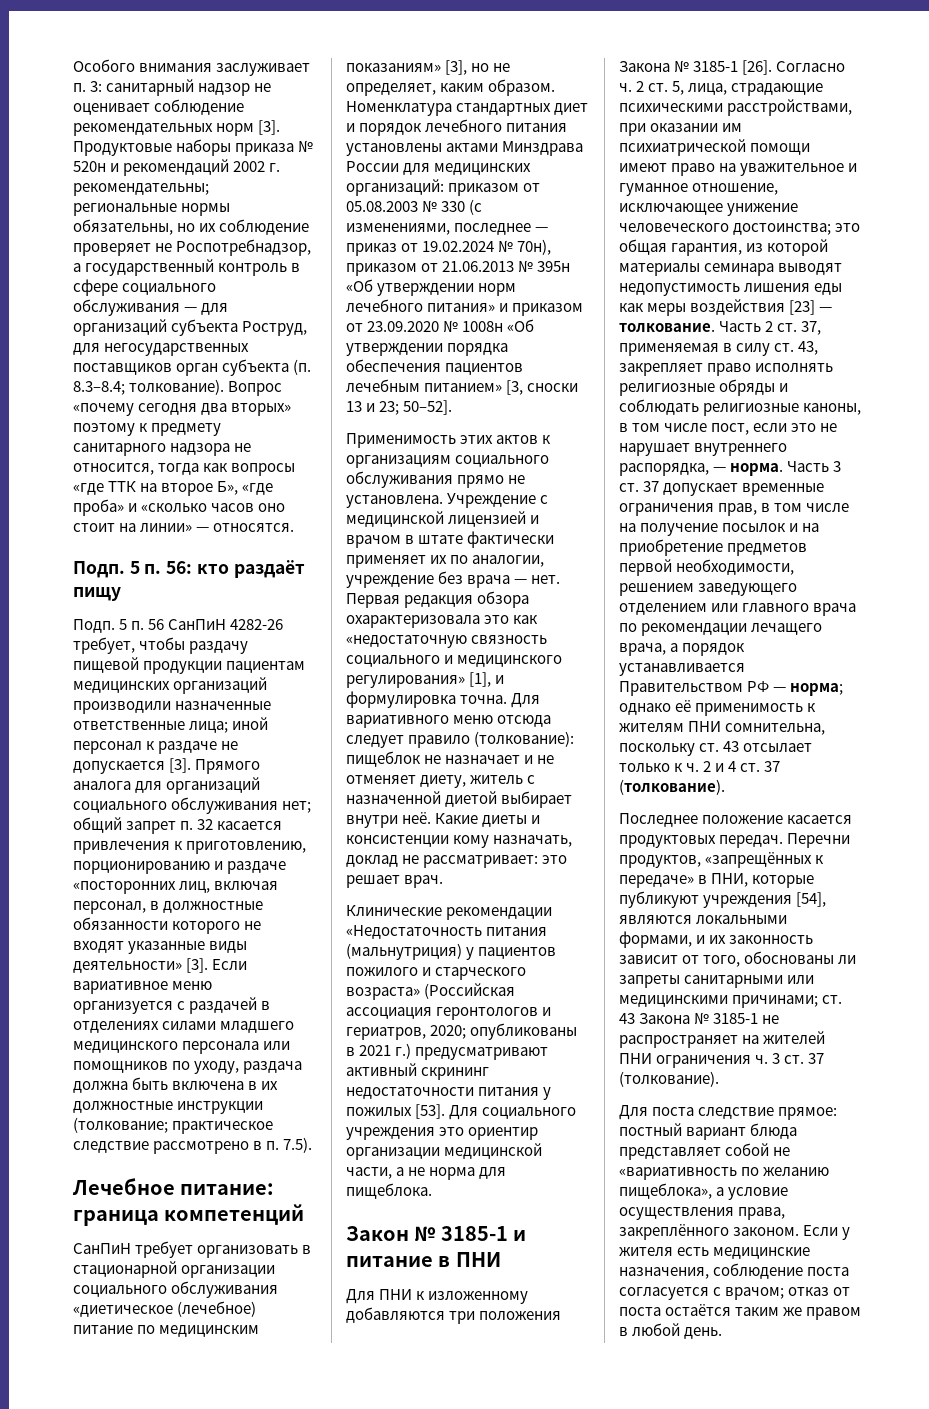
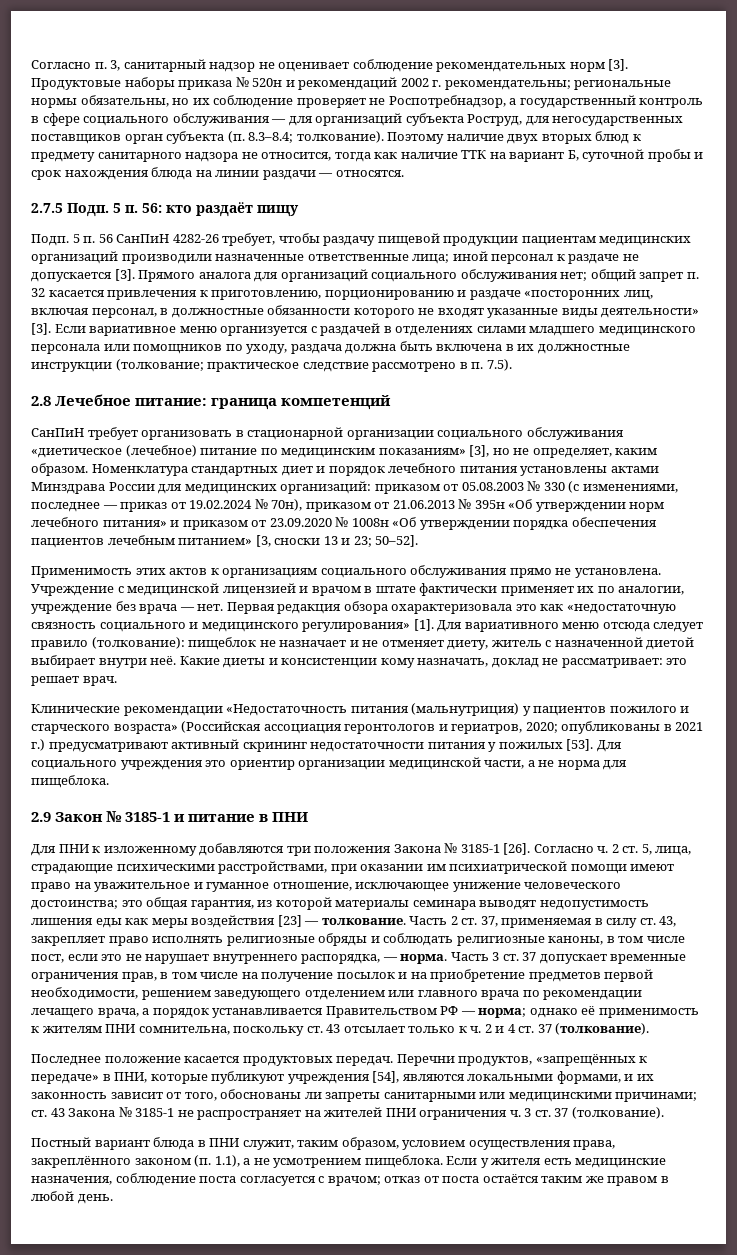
[73,59,311,76] [73,81,103,92] Особого внимания заслуживает п. 3: -> [31,60,121,71] Согласно п. 3,
[228,381,283,396] [73,403,292,416] [73,423,135,436] Вопрос «почему сегодня два вторых» поэтому -> [387,131,630,144] Поэтому наличие двух вторых блюд
[231,463,296,476] [73,481,274,496] [73,499,286,516] [73,523,193,532] вопросы «где ТТК на второе Б», «где проба» и «сколько часов оно стоит на линии» -> [400,149,704,162] [31,167,316,180] наличие ТТК на вариант Б, суточной пробы и срок нахождения блюда на линии раздачи
(295, 527) none -> [31,203,63,213] 2.7.5
(313, 1145) none -> [31,396,51,406] 2.8
[469,672,505,687] [346,691,508,708] [1], и формулировка точна. -> [413,619,434,631] [1].
(432, 1191) none -> [31,812,51,822] 2.9
[619,1105,838,1120] [619,1123,798,1140] [619,1143,791,1160] [619,1167,830,1180] [619,1183,789,1200] [619,1207,786,1220] [619,1224,800,1240] Для поста следствие прямое: постный вариант блюда представляет собой не «вариативность по желанию пищеблока», а условие осуществления права, закреплённого законом. -> [31,1137,616,1150] [31,1155,443,1168] Постный вариант блюда в ПНИ служит, таким образом, условием осуществления права, закреплённого законом (п. 1.1), а не усмотрением пищеблока.

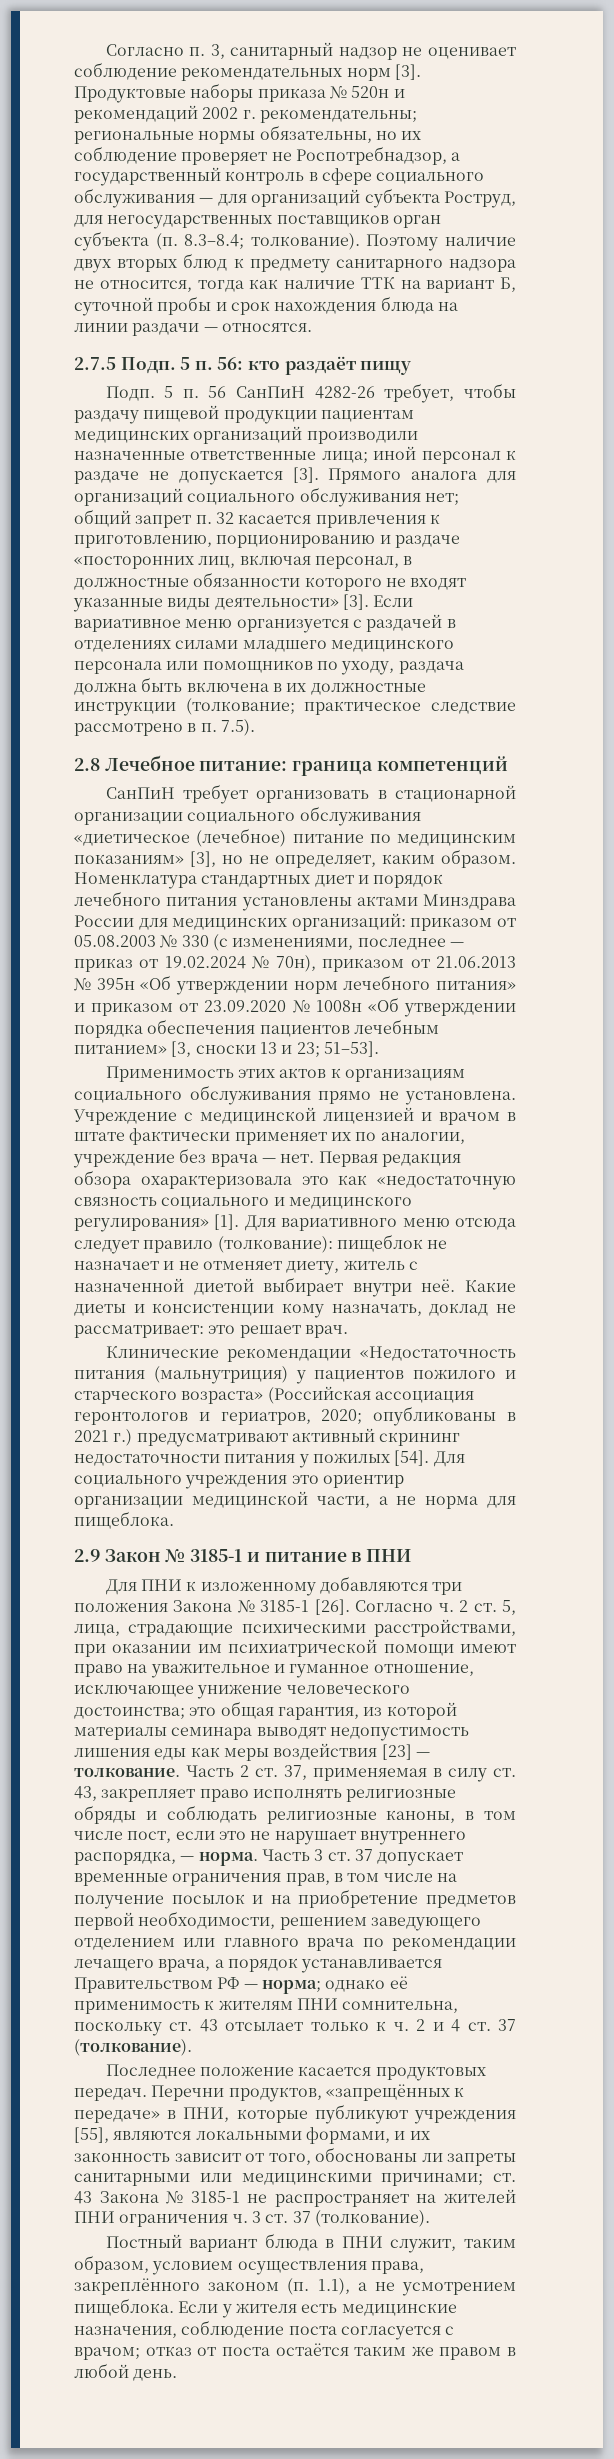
[375,535,419,547] 50–52]. -> [323,1041,379,1057] 51–53].
[566,739,594,751] [53]. -> [394,1450,430,1466] [54].
[372,1071,400,1083] [54], -> [74,2127,109,2143] [55],

